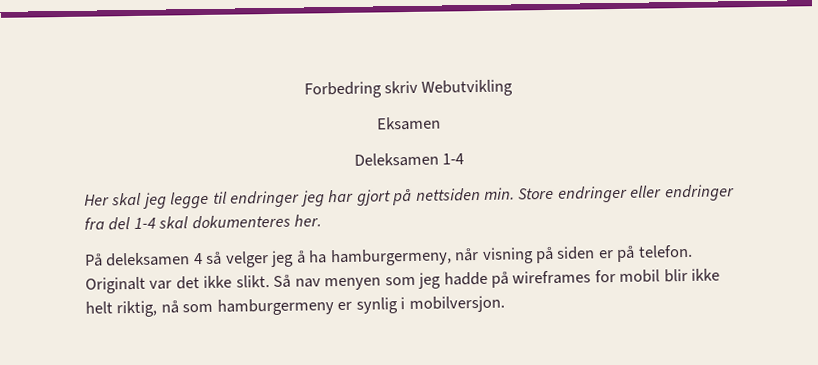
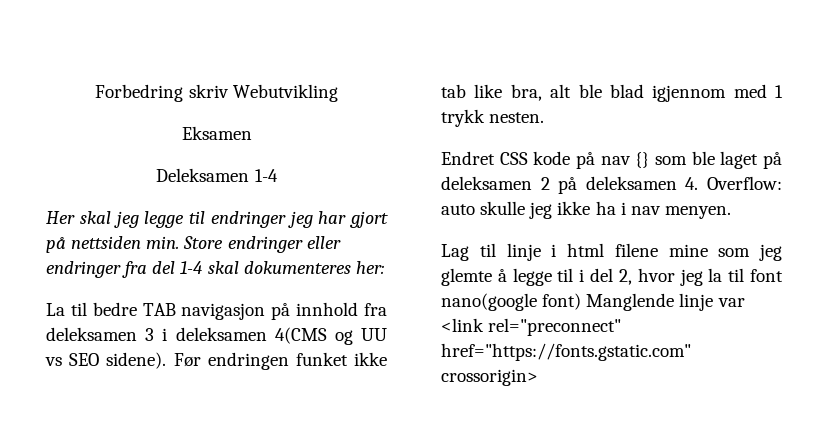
[294,214,323,227] [84,244,693,268] [85,268,721,294] [85,295,505,318] her. // På deleksamen 4 så velger jeg å ha hamburgermeny, når visning på siden er på telefon. Originalt var det ikke slikt. Så nav menyen som jeg hadde på wireframes for mobil blir ikke helt riktig, nå som hamburgermeny er synlig i mobilversjon. -> [355,261,384,274] [46,302,387,320] [46,327,387,345] [45,352,388,370] [441,84,783,102] [441,109,545,127] [441,151,782,169] [441,176,782,194] [441,201,731,219] [441,243,782,261] [441,268,783,286] [441,293,745,311] [441,318,622,336] [441,343,691,361] [441,369,538,386] her: // La til bedre TAB navigasjon på innhold fra deleksamen 3 i deleksamen 4(CMS og UU vs SEO sidene). Før endringen funket ikke tab like bra, alt ble blad igjennom med 1 trykk nesten. // Endret CSS kode på nav {} som ble laget på deleksamen 2 på deleksamen 4. Overflow: auto skulle jeg ikke ha i nav menyen. // Lag til linje i html filene mine som jeg glemte å legge til i del 2, hvor jeg la til font nano(google font) Manglende linje var <link rel="preconnect" href="https://fonts.gstatic.com" crossorigin>

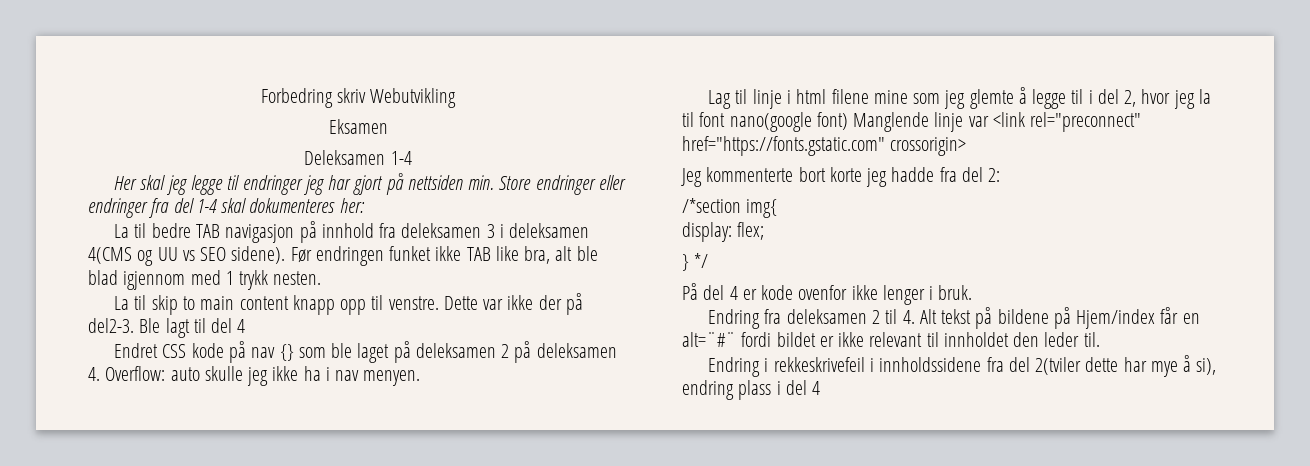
[441,84,466,98] tab -> [466,247,491,261] TAB
(545, 117) none -> [114,293,583,315] [88,318,246,338] // La til skip to main content knapp opp til venstre. Dette var ikke der på del2-3. Ble lagt til del 4
(538, 377) none -> [681,167,1001,187] [682,198,778,218] [682,222,765,242] [682,253,709,271] [682,283,973,305] [708,307,1200,329] [682,332,1100,347] [708,355,1217,377] [682,380,821,400] // Jeg kommenterte bort korte jeg hadde fra del 2: // /*section img{ // display: flex; // } */ // På del 4 er kode ovenfor ikke lenger i bruk. // Endring fra deleksamen 2 til 4. Alt tekst på bildene på Hjem/index får en alt=¨#¨ fordi bildet er ikke relevant til innholdet den leder til. // Endring i rekkeskrivefeil i innholdssidene fra del 2(tviler dette har mye å si), endring plass i del 4

